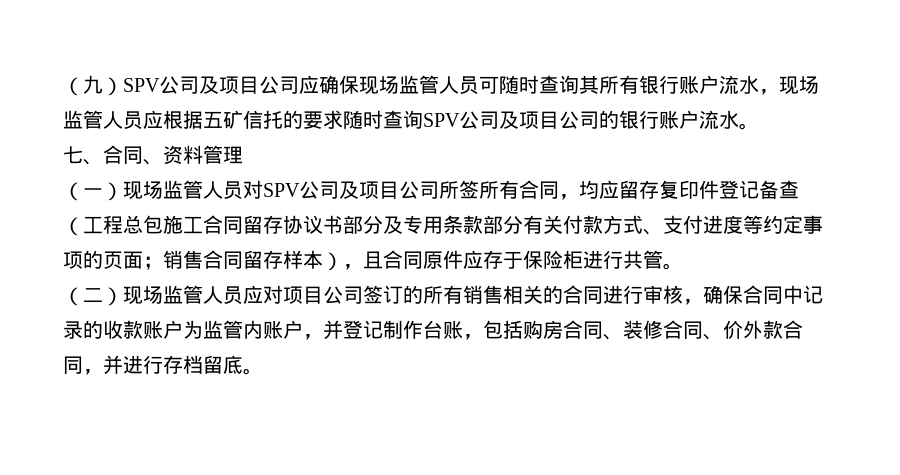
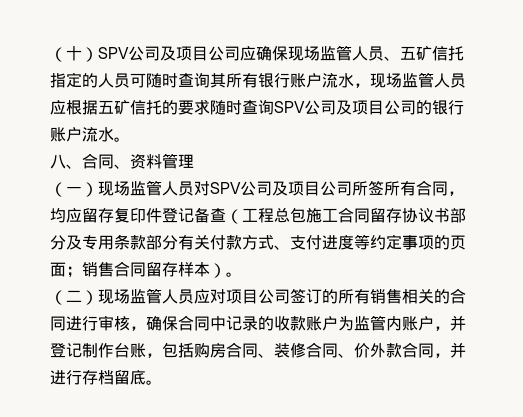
[63,75,103,96] （九 -> [50,46,82,62] （十
(479, 85) none -> [384,46,464,61] [50,72,130,88] 、五矿信托指定的人员
[63,146,83,164] 七 -> [50,154,66,169] 八
[343,250,663,270] ，且合同原件应存于保险柜进行共管 -> (226, 270) none

